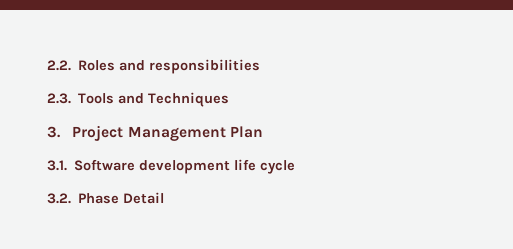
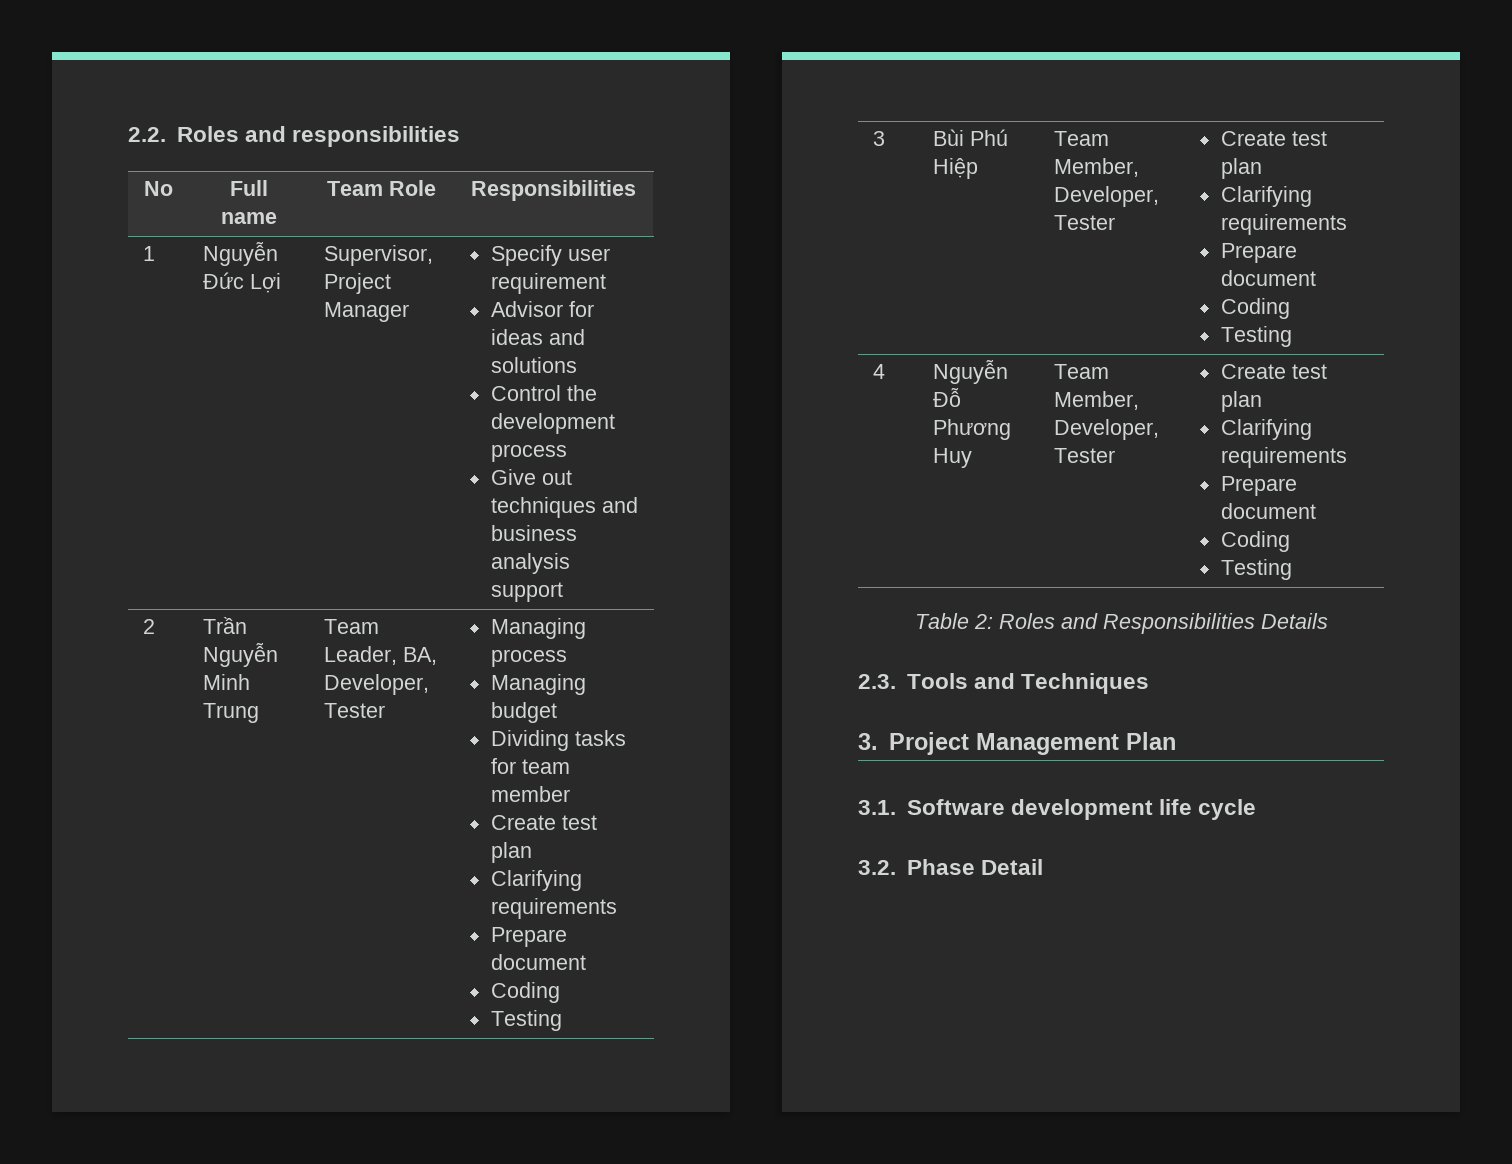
(260, 66) none -> [144,181,173,196] [230,180,268,196] [221,212,277,224] [326,180,436,196] [470,180,636,201] [143,246,156,261] [203,242,279,266] [203,272,282,293] [324,245,434,266] [324,273,392,294] [324,302,410,322] [490,245,610,266] [490,273,606,294] [490,301,594,317] [490,329,585,345] [490,357,577,373] [490,385,597,401] [490,413,615,434] [490,444,567,462] [490,469,572,485] [490,497,638,518] [490,525,577,541] [490,553,570,574] [490,582,563,602] [143,619,156,634] [203,617,248,634] [203,643,279,667] [203,674,251,690] [203,703,260,723] [324,619,380,634] [324,646,438,665] [324,674,430,695] [324,703,386,718] [490,618,586,639] [490,649,567,667] [490,674,586,695] [490,702,557,723] [490,730,626,751] [490,758,570,774] [490,786,570,802] [490,815,597,830] [490,842,532,863] [490,870,582,891] [490,898,617,919] [490,927,567,947] [490,954,586,970] [490,982,560,1003] [490,1010,562,1031] [873,131,886,146] [933,129,1009,146] [933,158,979,179] [1054,131,1110,146] [1054,158,1140,177] [1054,186,1160,207] [1054,215,1116,230] [1220,131,1327,146] [1220,158,1262,179] [1220,186,1312,207] [1220,214,1347,235] [1220,243,1297,263] [1220,270,1316,286] [1220,298,1290,319] [1220,326,1292,347] [873,364,886,379] [933,360,1009,384] [933,388,962,407] [933,419,1012,440] [933,448,973,468] [1054,364,1110,379] [1054,391,1140,410] [1054,419,1160,440] [1054,448,1116,463] [1220,364,1327,379] [1220,391,1262,412] [1220,419,1312,440] [1220,447,1347,468] [1220,476,1297,496] [1220,503,1316,519] [1220,531,1290,552] [1220,559,1292,580] [914,613,1328,634] // No | Full name | Team Role | Responsibilities // 1 | Nguyễn Đức Lợi | Supervisor, Project Manager | Specify user requirement // Advisor for ideas and solutions // Control the development process // Give out techniques and business analysis support // 2 | Trần Nguyễn Minh Trung | Team Leader, BA, Developer, Tester | Managing process // Managing budget // Dividing tasks for team member // Create test plan // Clarifying requirements // Prepare document // Coding // Testing // 3 | Bùi Phú Hiệp | Team Member, Developer, Tester | Create test plan // Clarifying requirements // Prepare document // Coding // Testing // 4 | Nguyễn Đỗ Phương Huy | Team Member, Developer, Tester | Create test plan // Clarifying requirements // Prepare document // Coding // Testing // Table 2: Roles and Responsibilities Details

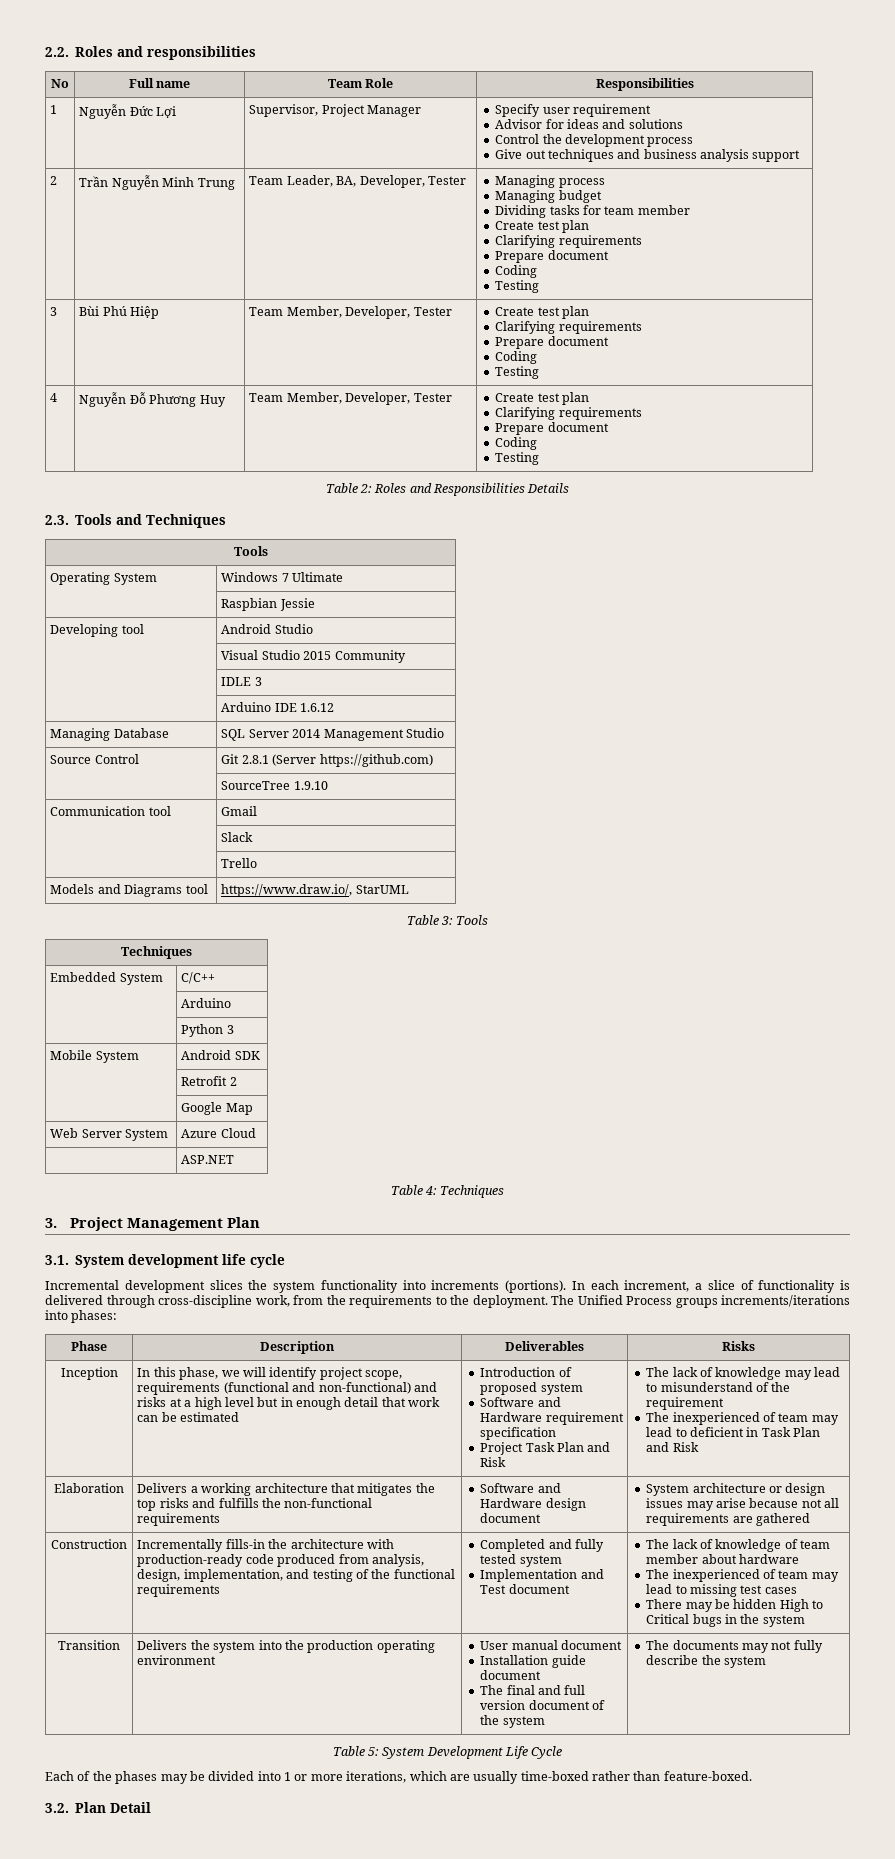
(1149, 683) none -> [233,546,268,556] [50,572,157,585] [221,572,344,582] [221,598,315,611] [50,624,144,637] [221,624,313,634] [221,650,406,663] [221,677,262,686] [221,702,335,712] [50,728,169,741] [221,728,444,741] [50,754,139,764] [221,754,433,767] [221,781,328,790] [50,806,171,816] [221,806,258,816] [221,832,254,842] [221,858,258,868] [50,884,208,897] [221,884,409,897] [406,915,489,925] [121,946,192,959] [50,972,163,985] [181,972,216,984] [181,998,232,1008] [181,1024,234,1037] [50,1050,139,1063] [181,1050,260,1060] [181,1076,237,1086] [181,1102,253,1115] [50,1128,169,1141] [181,1128,256,1138] [181,1155,235,1164] [390,1185,505,1198] // Tools // Operating System | Windows 7 Ultimate // | Raspbian Jessie // Developing tool | Android Studio // | Visual Studio 2015 Community // | IDLE 3 // | Arduino IDE 1.6.12 // Managing Database | SQL Server 2014 Management Studio // Source Control | Git 2.8.1 (Server https://github.com) // | SourceTree 1.9.10 // Communication tool | Gmail // | Slack // | Trello // Models and Diagrams tool | https://www.draw.io/, StarUML // Table 3: Tools // Techniques // Embedded System | C/C++ // | Arduino // | Python 3 // Mobile System | Android SDK // | Retrofit 2 // | Google Map // Web Server System | Azure Cloud // | ASP.NET // Table 4: Techniques
[906,799,1005,815] Software -> [75,1255,125,1268] System
(1256, 809) none -> [45,1280,850,1293] [45,1295,850,1308] [45,1310,118,1323] [71,1341,107,1351] [260,1341,335,1354] [505,1341,584,1351] [722,1341,755,1351] [60,1367,118,1380] [137,1367,402,1380] [137,1382,437,1395] [137,1397,441,1410] [137,1412,240,1422] [480,1367,572,1377] [480,1382,583,1395] [480,1397,561,1407] [480,1412,624,1425] [480,1427,557,1440] [480,1442,611,1455] [480,1457,507,1467] [646,1367,840,1380] [646,1382,791,1392] [646,1397,725,1410] [646,1412,839,1425] [646,1427,820,1437] [646,1442,699,1452] [54,1483,124,1493] [137,1483,435,1496] [137,1498,373,1511] [137,1513,221,1526] [480,1483,561,1493] [480,1498,586,1511] [480,1513,542,1523] [646,1483,826,1496] [646,1498,839,1511] [646,1513,810,1526] [51,1539,127,1549] [137,1539,394,1552] [137,1554,424,1567] [137,1569,455,1582] [137,1584,221,1597] [480,1539,604,1552] [480,1554,562,1567] [480,1569,604,1582] [480,1584,570,1594] [646,1539,830,1552] [646,1554,799,1564] [646,1569,839,1582] [646,1584,797,1597] [646,1599,823,1612] [646,1614,805,1627] [58,1640,120,1650] [137,1640,435,1653] [137,1655,217,1665] [480,1640,622,1650] [480,1655,586,1668] [480,1670,542,1680] [480,1685,586,1695] [480,1700,605,1710] [480,1715,545,1728] [646,1640,823,1653] [646,1655,766,1668] [332,1746,563,1759] [45,1771,752,1784] // Incremental development slices the system functionality into increments (portions). In each increment, a slice of functionality is delivered through cross-discipline work, from the requirements to the deployment. The Unified Process groups increments/iterations into phases: // Phase | Description | Deliverables | Risks // Inception | In this phase, we will identify project scope, requirements (functional and non-functional) and risks at a high level but in enough detail that work can be estimated | Introduction of proposed system // Software and Hardware requirement specification // Project Task Plan and Risk | The lack of knowledge may lead to misunderstand of the requirement // The inexperienced of team may lead to deficient in Task Plan and Risk // Elaboration | Delivers a working architecture that mitigates the top risks and fulfills the non-functional requirements | Software and Hardware design document | System architecture or design issues may arise because not all requirements are gathered // Construction | Incrementally fills-in the architecture with production-ready code produced from analysis, design, implementation, and testing of the functional requirements | Completed and fully tested system // Implementation and Test document | The lack of knowledge of team member about hardware // The inexperienced of team may lead to missing test cases // There may be hidden High to Critical bugs in the system // Transition | Delivers the system into the production operating environment | User manual document // Installation guide document // The final and full version document of the system | The documents may not fully describe the system // Table 5: System Development Life Cycle // Each of the phases may be divided into 1 or more iterations, which are usually time-boxed rather than feature-boxed.
[906,859,975,875] Phase -> [75,1802,107,1813] Plan

